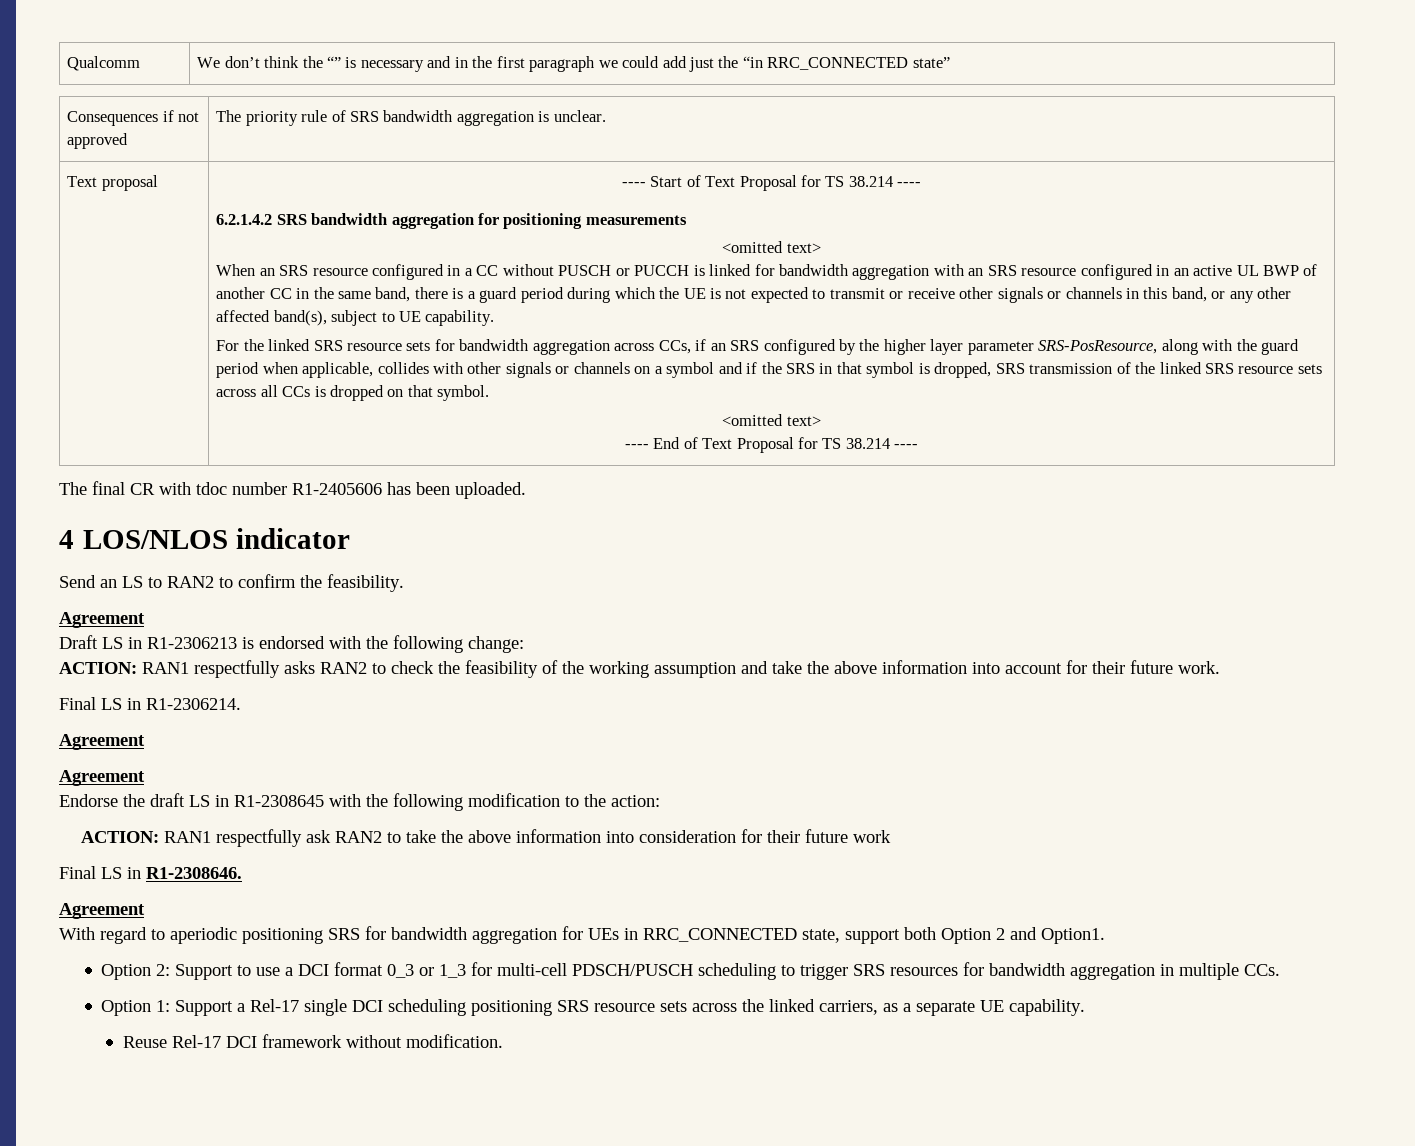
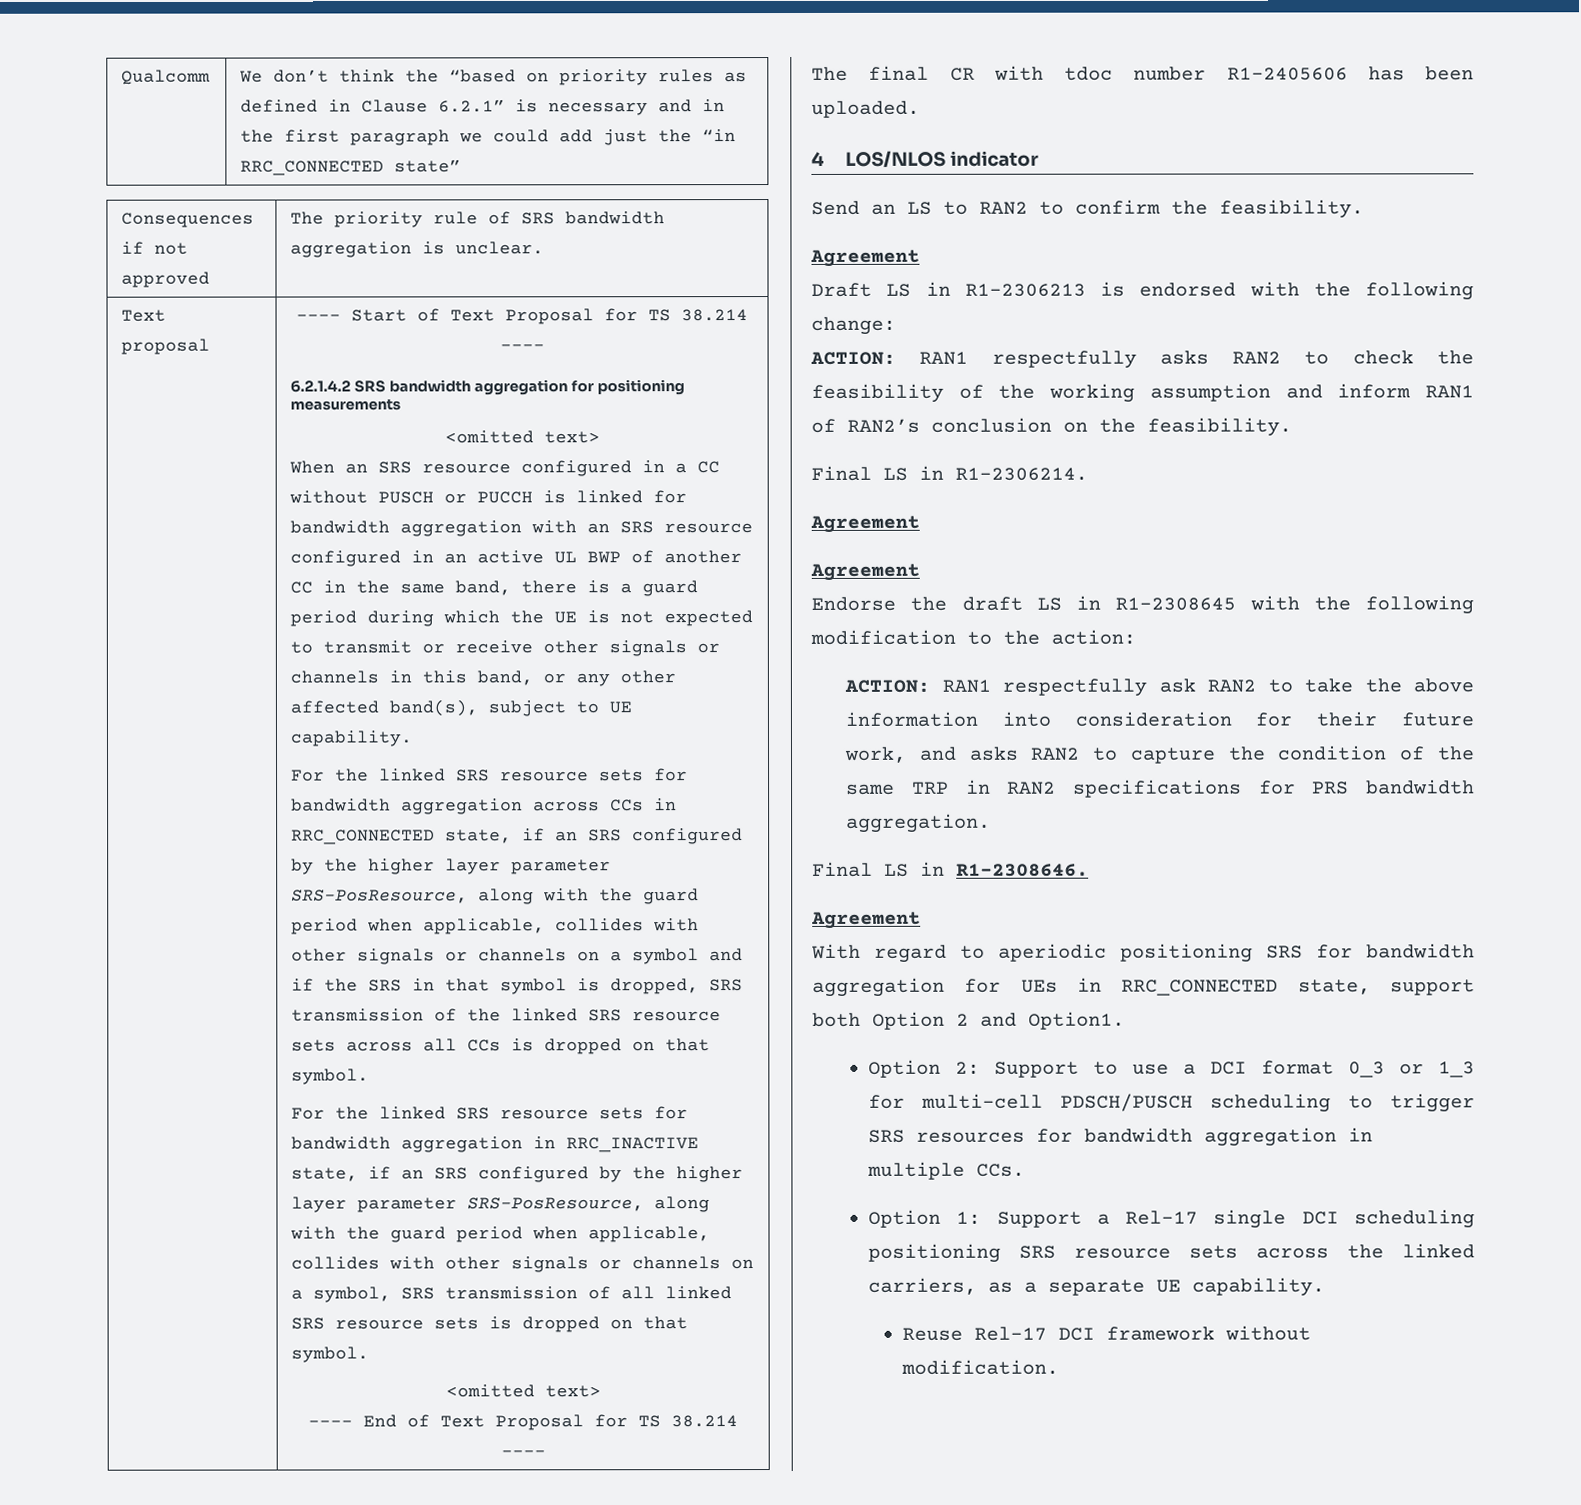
[327,56,342,68] “” -> [449,69,748,86] [240,99,506,113] “based on priority rules as defined in Clause 6.2.1”
[658,340,691,354] CCs, -> [610,798,678,812] [291,829,513,845] CCs in RRC_CONNECTED state,
(490, 393) none -> [291,1106,689,1120] [291,1136,700,1153] [291,1166,744,1183] [291,1196,711,1213] [290,1226,711,1243] [291,1256,755,1273] [291,1286,733,1303] [291,1316,689,1333] [291,1346,370,1363] // For the linked SRS resource sets for bandwidth aggregation in RRC_INACTIVE state, if an SRS configured by the higher layer parameter SRS-PosResource, along with the guard period when applicable, collides with other signals or channels on a symbol, SRS transmission of all linked SRS resource sets is dropped on that symbol.
[772,660,1220,674] take the above information into account for their future work. -> [1337,383,1474,399] [811,417,1292,437] inform RAN1 of RAN2’s conclusion on the feasibility.
[852,830,891,843] work -> [844,745,1475,764] [846,779,1475,798] [846,813,992,833] work, and asks RAN2 to capture the condition of the same TRP in RAN2 specifications for PRS bandwidth aggregation.

